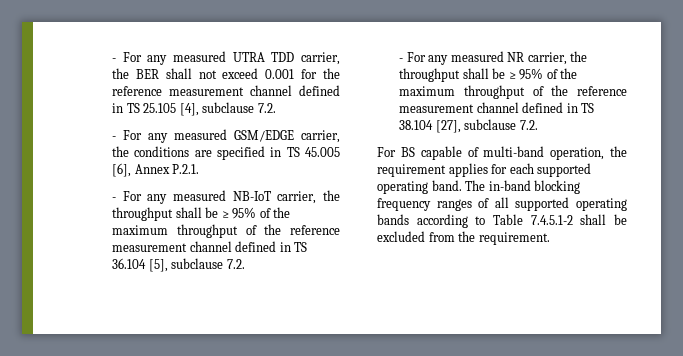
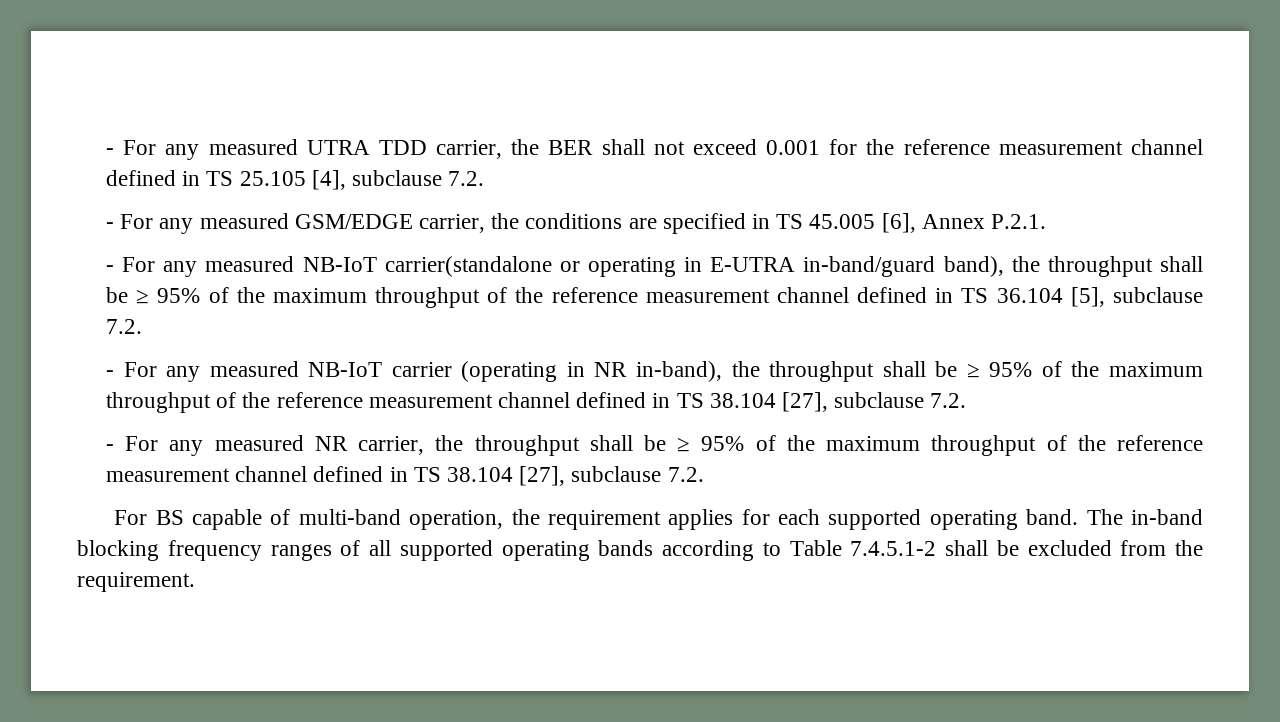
[277,191,317,204] carrier, -> [384,256,1004,277] carrier(standalone or operating in E-UTRA in-band/guard band),
(245, 264) none -> [105,361,1204,382] [105,392,967,413] // - For any measured NB-IoT carrier (operating in NR in-band), the throughput shall be ≥ 95% of the maximum throughput of the reference measurement channel defined in TS 38.104 [27], subclause 7.2.

